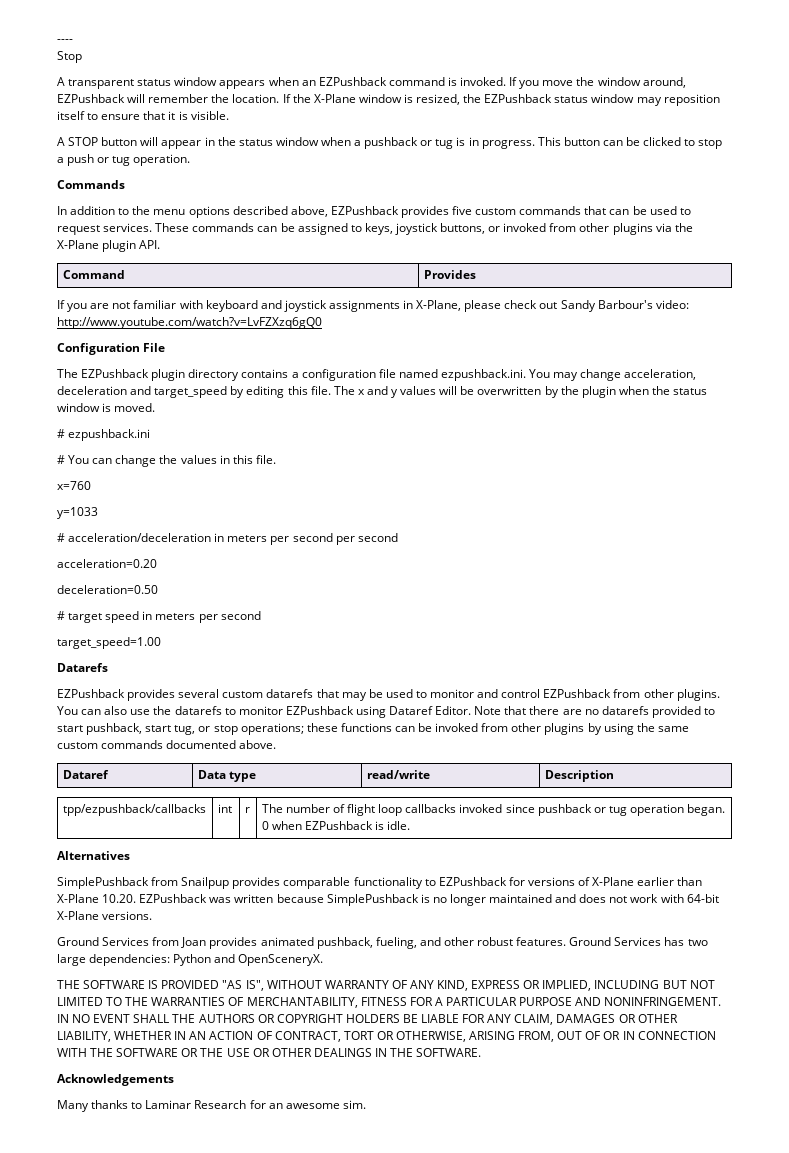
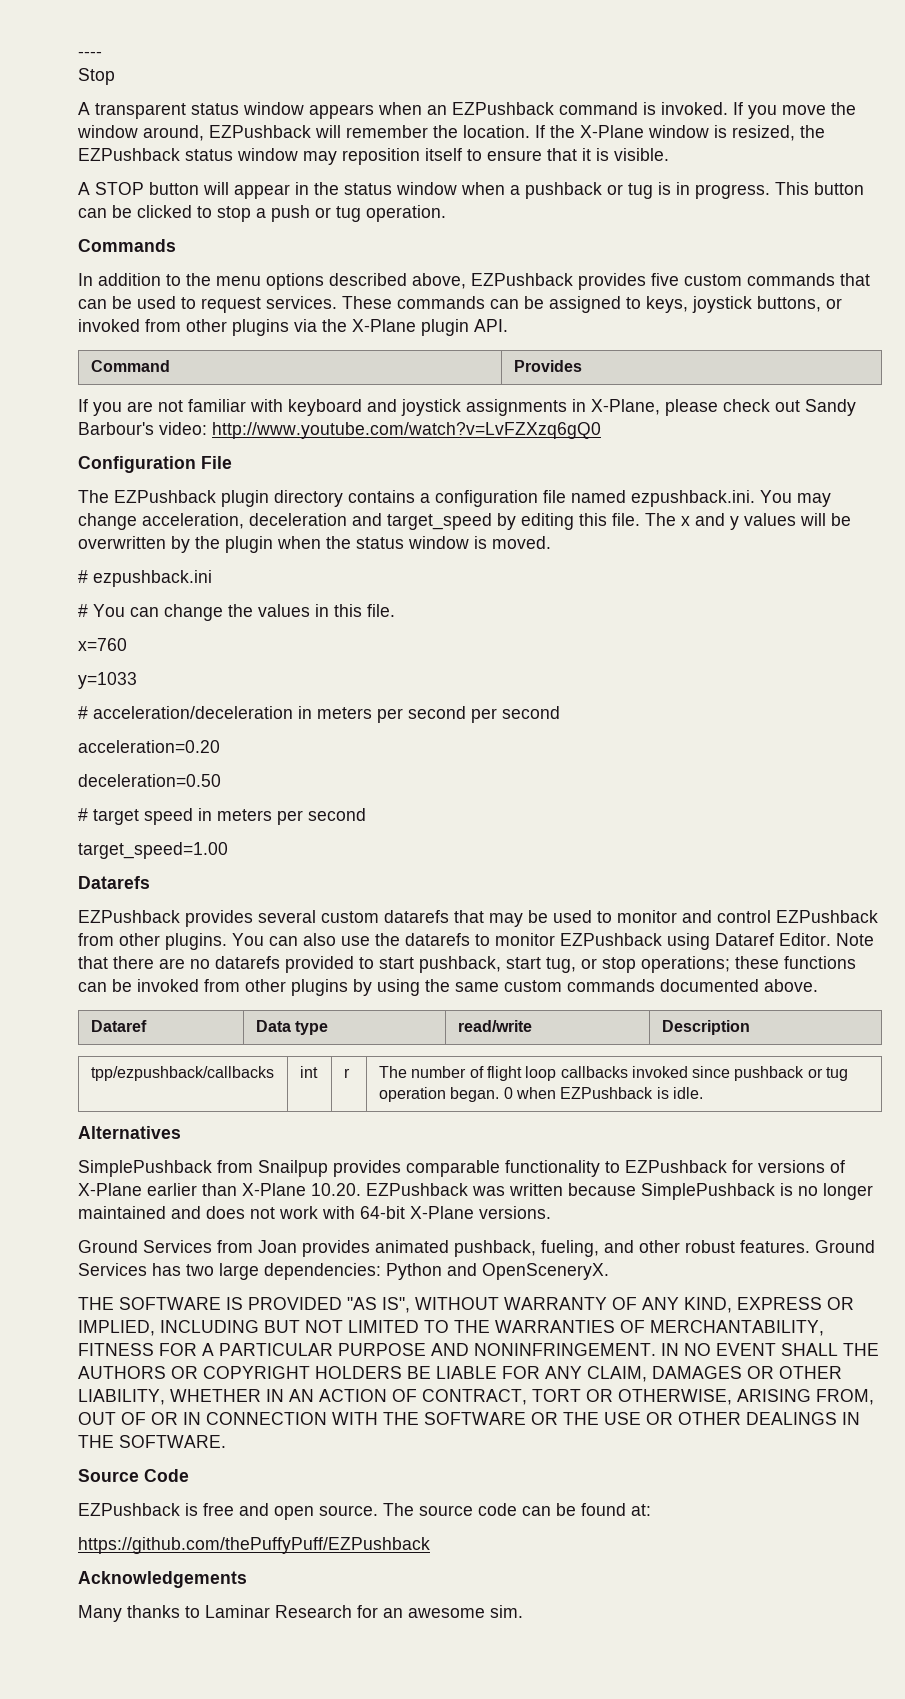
(482, 1052) none -> [78,1469,189,1482] [78,1503,651,1520] [78,1537,430,1554] // Source Code // EZPushback is free and open source. The source code can be found at: // https://github.com/thePuffyPuff/EZPushback

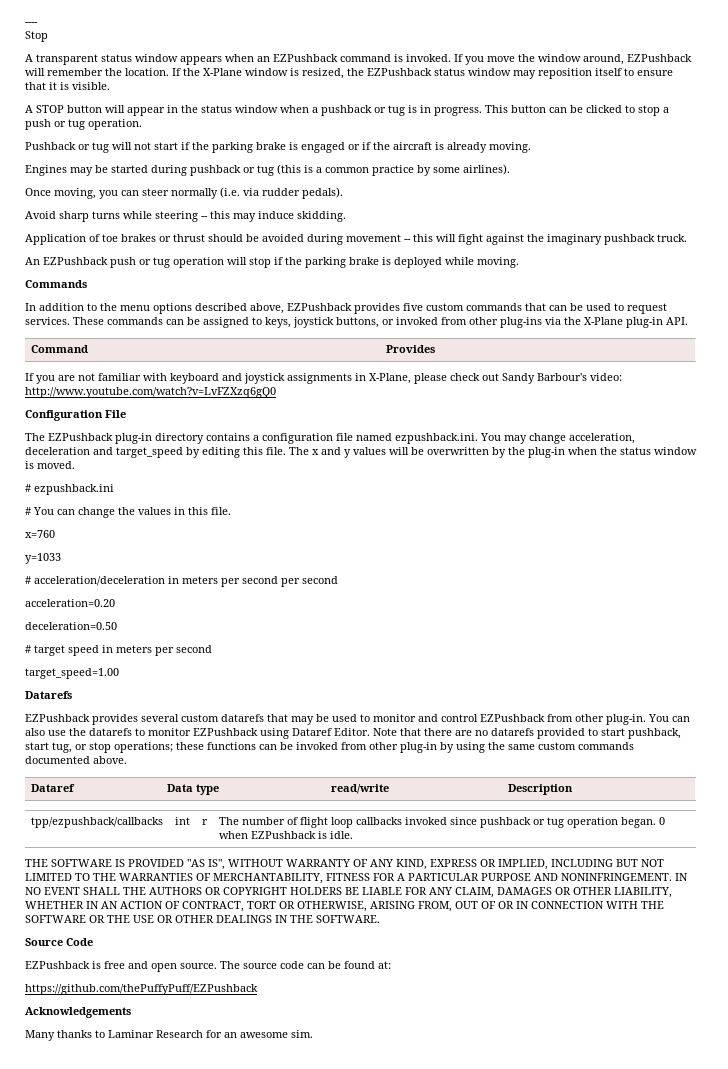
(446, 213) none -> [25,142,531,153] [25,164,510,176] [25,187,343,199] [25,211,346,222] [25,234,687,245] [25,257,519,268] // Pushback or tug will not start if the parking brake is engaged or if the aircraft is already moving. // Engines may be started during pushback or tug (this is a common practice by some airlines). // Once moving, you can steer normally (i.e. via rudder pedals). // Avoid sharp turns while steering -- this may induce skidding. // Application of toe brakes or thrust should be avoided during movement -- this will fight against the imaginary pushback truck. // An EZPushback push or tug operation will stop if the parking brake is deployed while moving.
[232,319,289,336] plugins -> [500,317,542,328] plug-ins
[421,319,469,336] plugin -> [626,317,663,328] plug-in
[221,490,269,507] plugin -> [115,433,152,444] plug-in
[225,536,273,553] plugin -> [528,447,565,458] plug-in
[165,933,227,950] plugins. -> [606,714,646,725] plug-in.
[291,979,348,996] plugins -> [400,742,437,753] plug-in
[78,1126,181,1139] [78,1160,845,1177] [78,1183,873,1200] [78,1206,551,1219] [78,1240,875,1257] [78,1263,609,1280] // Alternatives // SimplePushback from Snailpup provides comparable functionality to EZPushback for versions of X-Plane earlier than X-Plane 10.20. EZPushback was written because SimplePushback is no longer maintained and does not work with 64-bit X-Plane versions. // Ground Services from Joan provides animated pushback, fueling, and other robust features. Ground Services has two large dependencies: Python and OpenSceneryX. -> (353, 835) none

